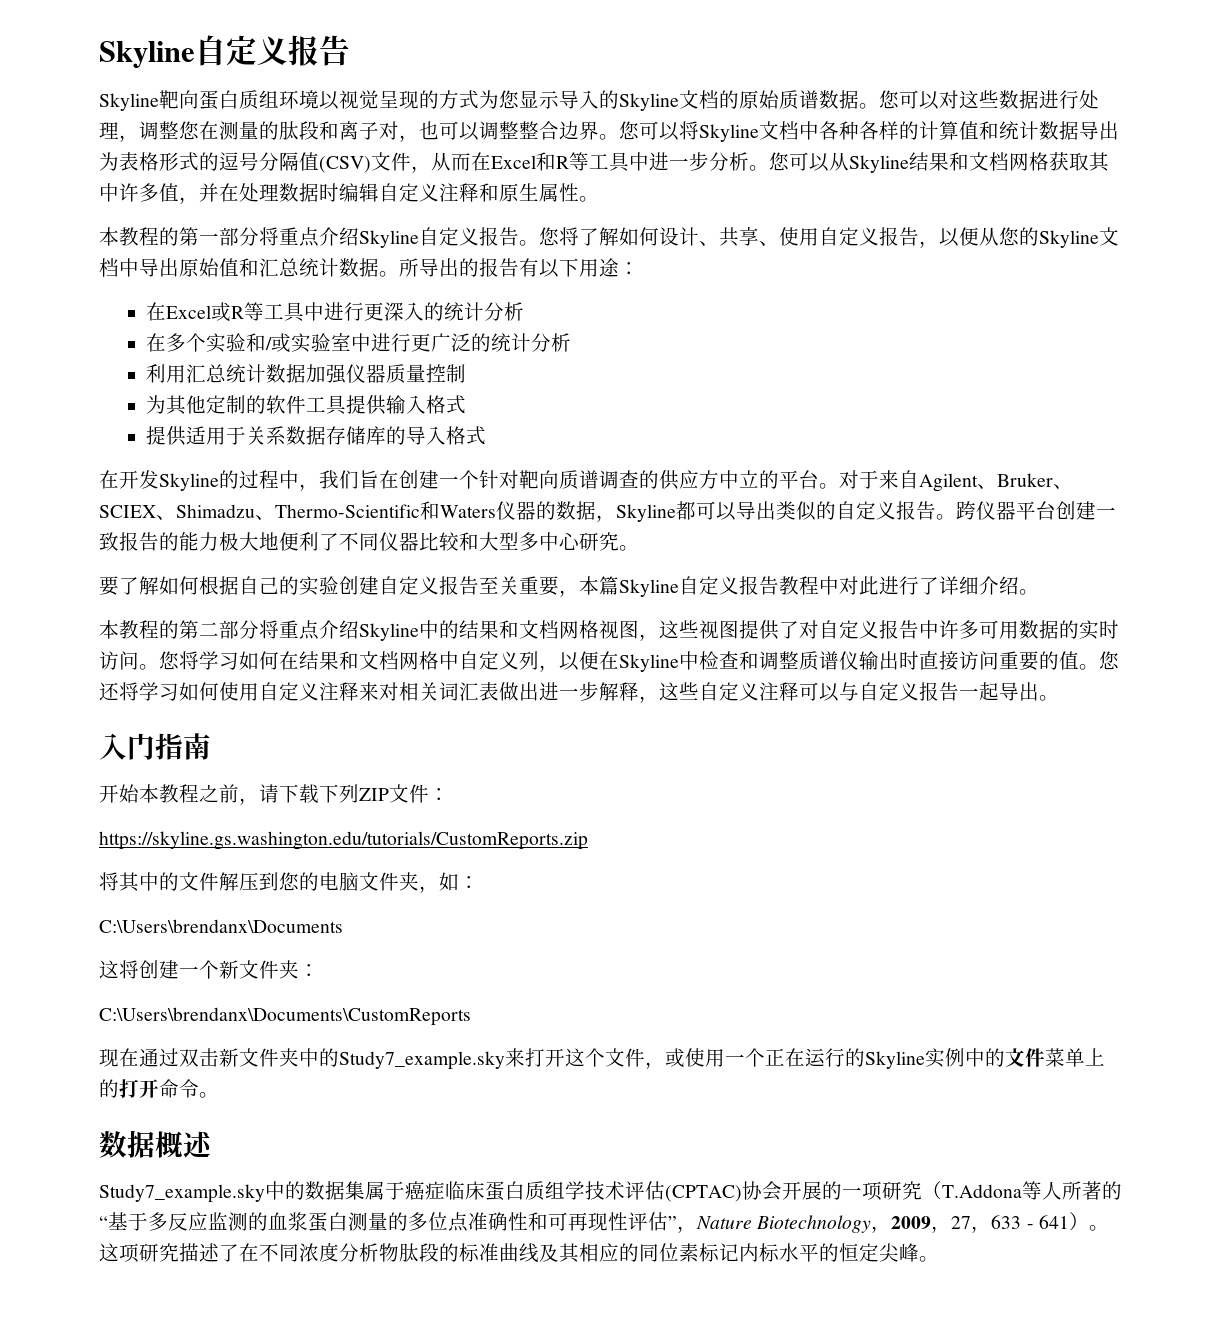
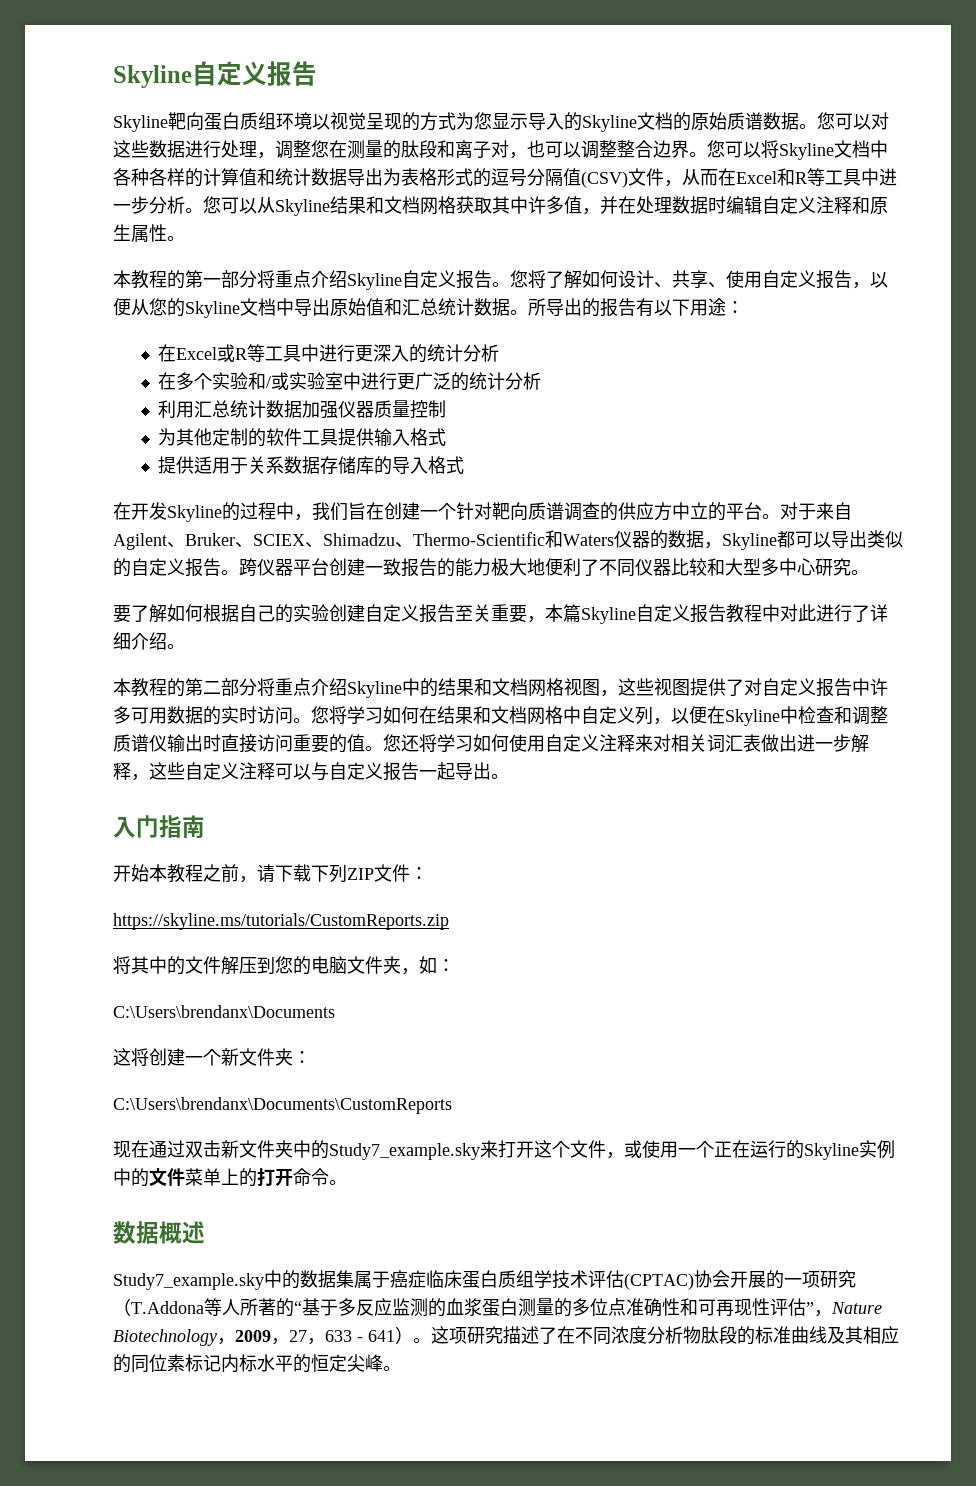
[99,831,588,850] https://skyline.gs.washington.edu/tutorials/CustomReports.zip -> [113,913,449,930] https://skyline.ms/tutorials/CustomReports.zip

